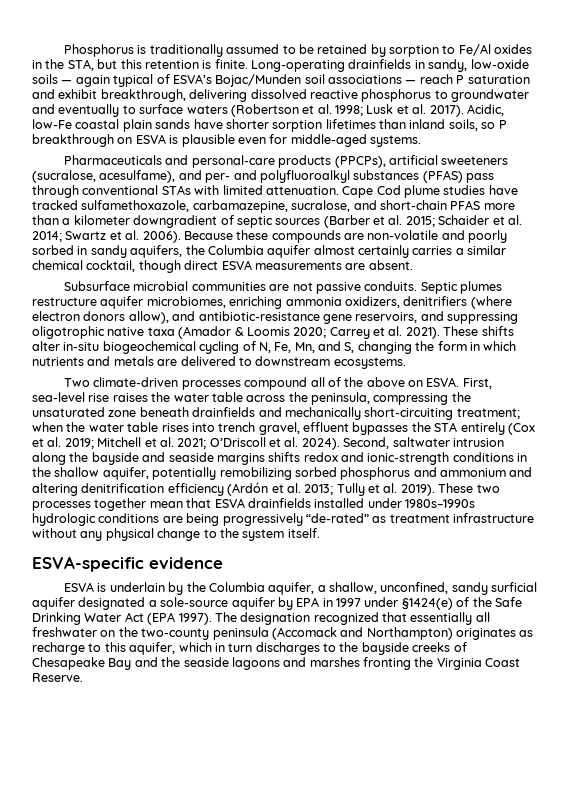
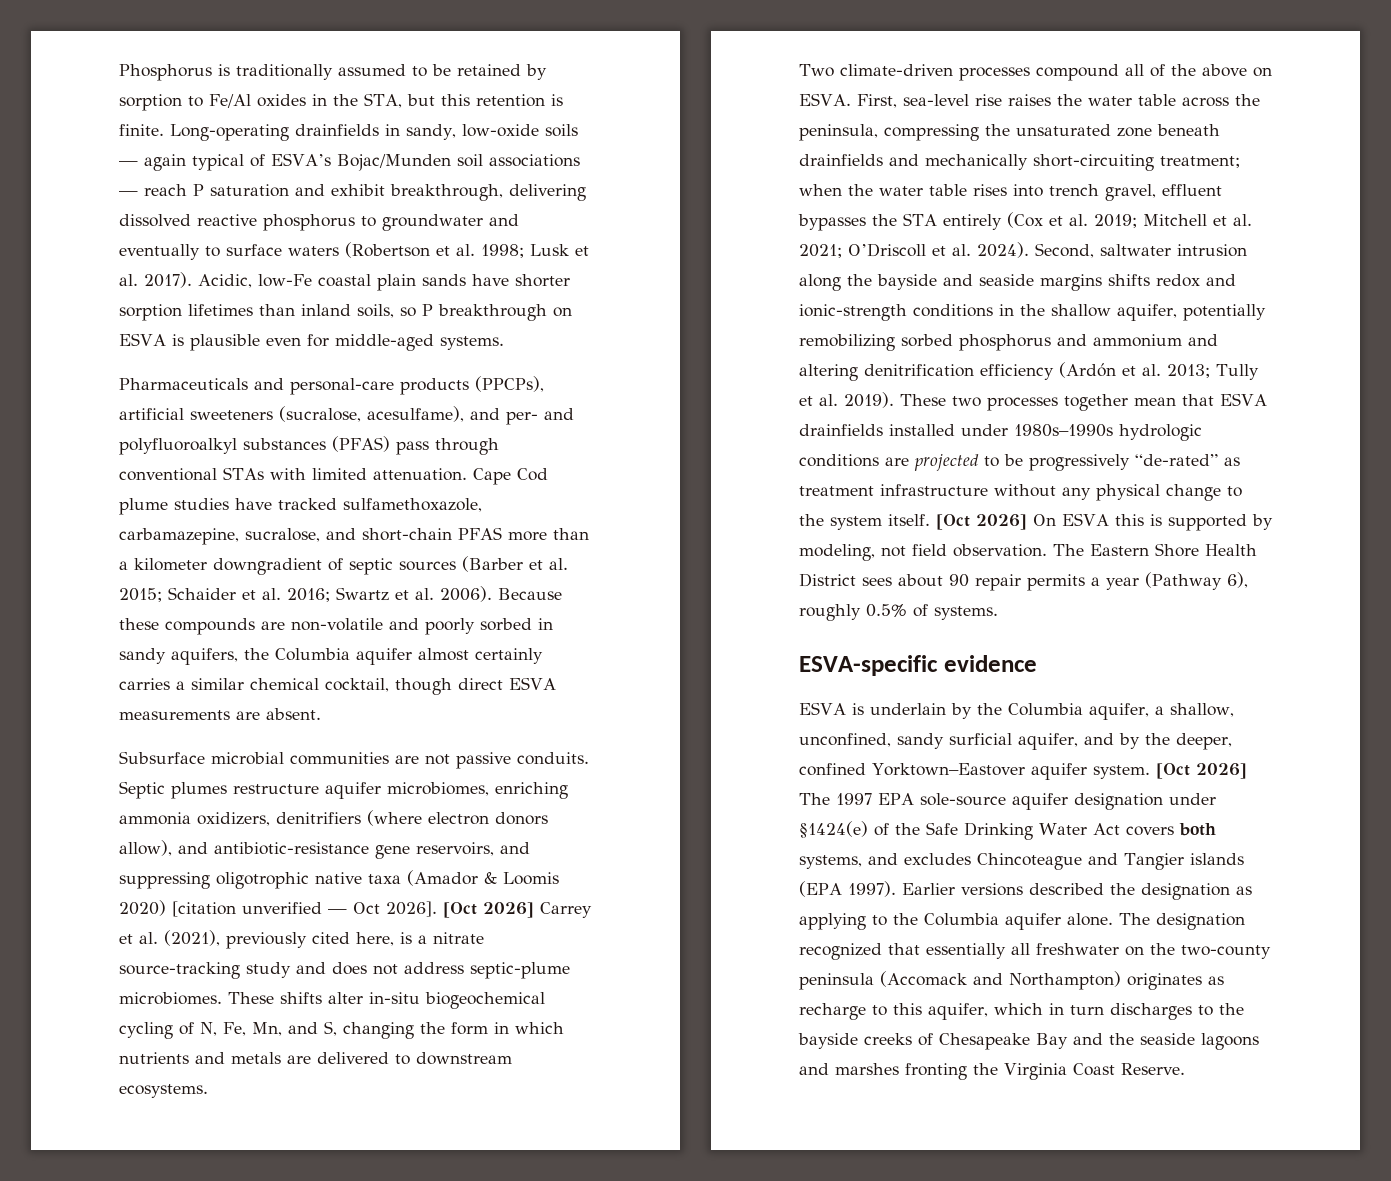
[32,231,62,242] 2014; -> [287,588,330,602] 2016;
[293,326,440,339] 2020; Carrey et al. 2021). -> [119,900,592,918] [119,930,484,949] [119,962,570,979] [119,992,222,1005] 2020) [citation unverified — Oct 2026]. [Oct 2026] Carrey et al. (2021), previously cited here, is a nitrate source-tracking study and does not address septic-plume microbiomes.
[186,513,220,526] being -> [914,454,1023,471] projected to be
(320, 533) none -> [936,513,1273,531] [799,543,1257,561] [799,572,1248,591] [799,604,998,621] [Oct 2026] On ESVA this is supported by modeling, not field observation. The Eastern Shore Health District sees about 90 repair permits a year (Pathway 6), roughly 0.5% of systems.
[32,597,361,610] aquifer designated a sole-source aquifer by EPA in 1997 -> [1018,733,1232,750] [799,763,1247,780] [799,793,1163,810] aquifer, and by the deeper, confined Yorktown–Eastover aquifer system. [Oct 2026] The 1997 EPA sole-source aquifer designation
[147,612,212,625] (EPA 1997). -> [1125,823,1216,836] [799,853,1244,870] [799,881,1252,900] [799,913,1113,930] covers both systems, and excludes Chincoteague and Tangier islands (EPA 1997). Earlier versions described the designation as applying to the Columbia aquifer alone.

